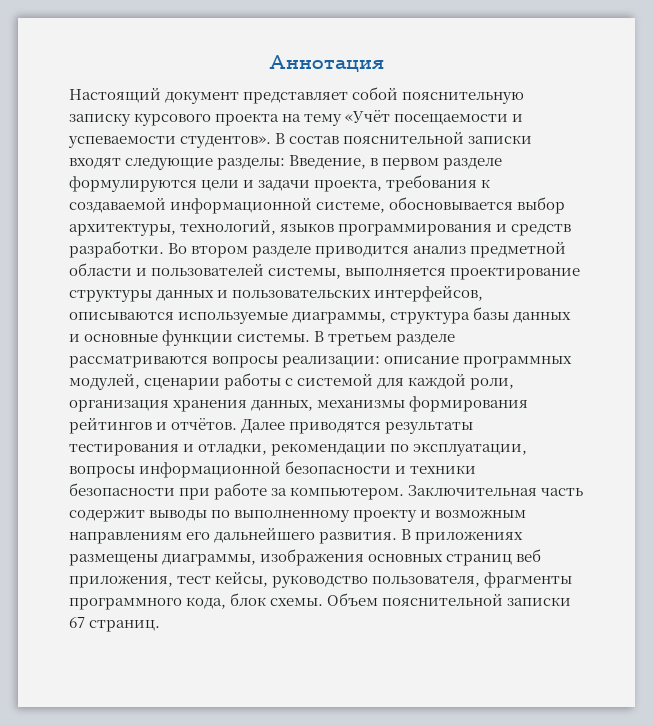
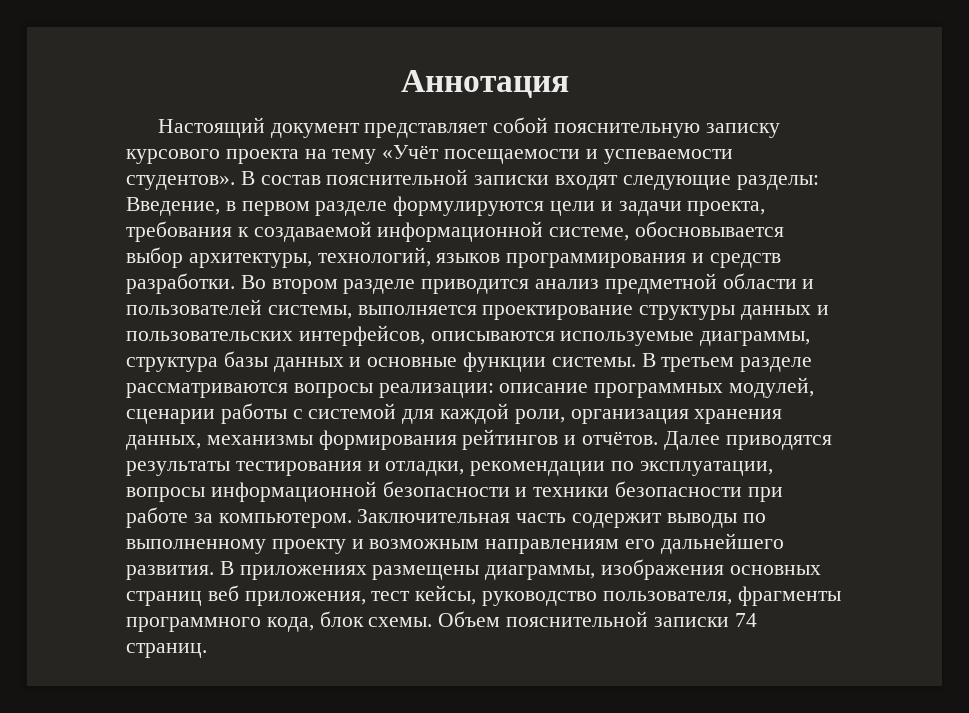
[69,617,85,628] 67 -> [734,613,757,627] 74

